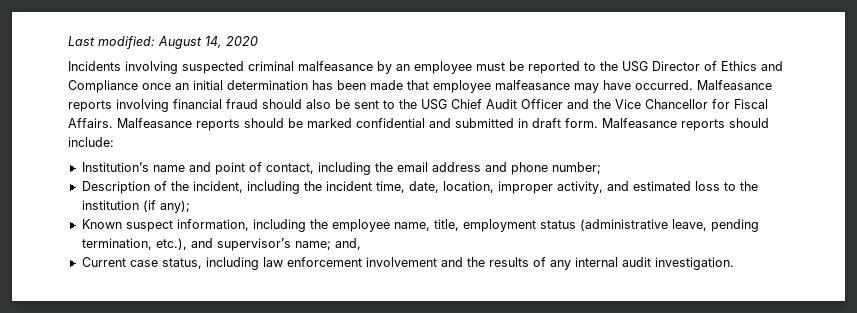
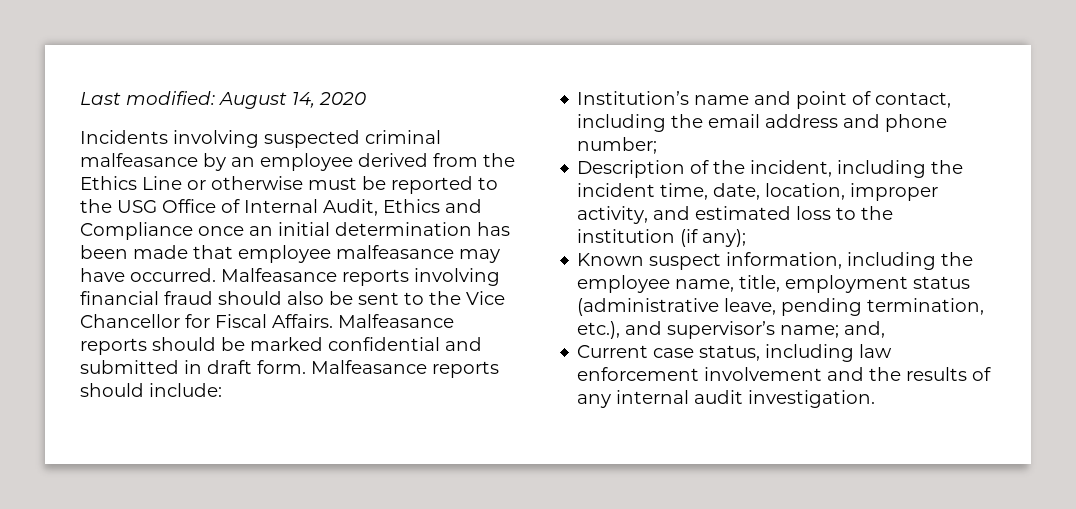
(472, 67) none -> [358,153,515,167] [80,176,303,190] derived from the Ethics Line or otherwise
[652,61,717,71] Director of -> [162,199,378,216] Office of Internal Audit,
[421,99,611,110] USG Chief Audit Officer and the -> (461, 298) none

